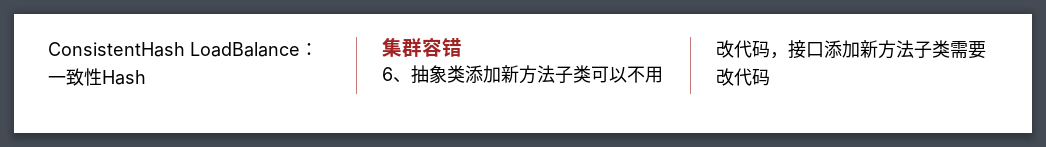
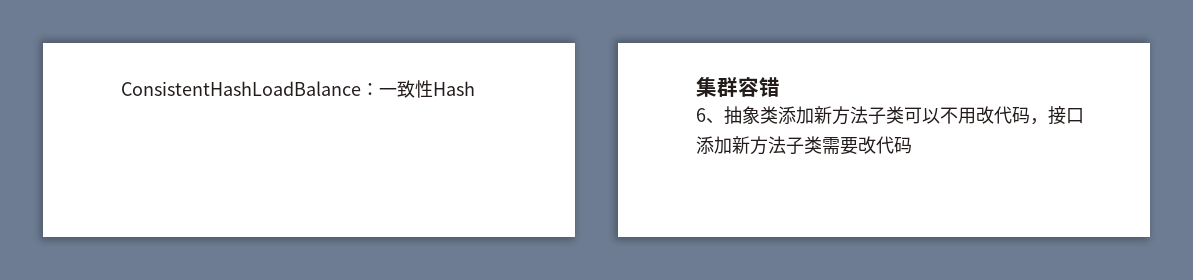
[48,42,300,57] ConsistentHash LoadBalance -> [121,81,361,96] ConsistentHashLoadBalance

